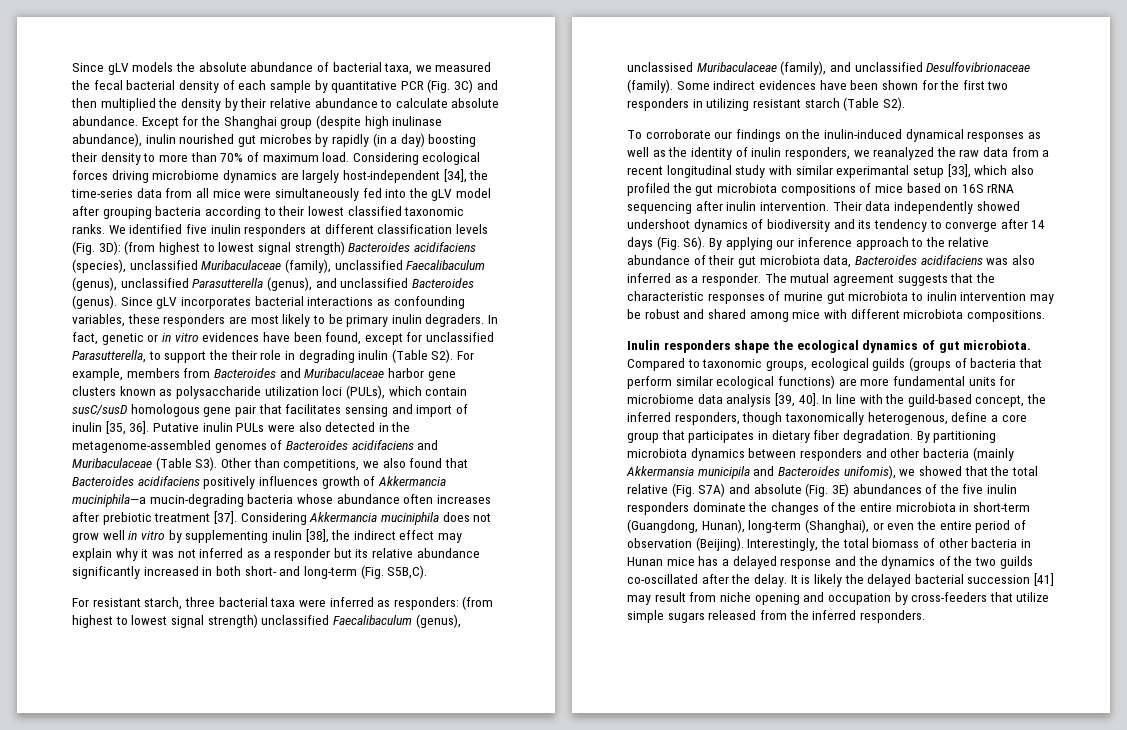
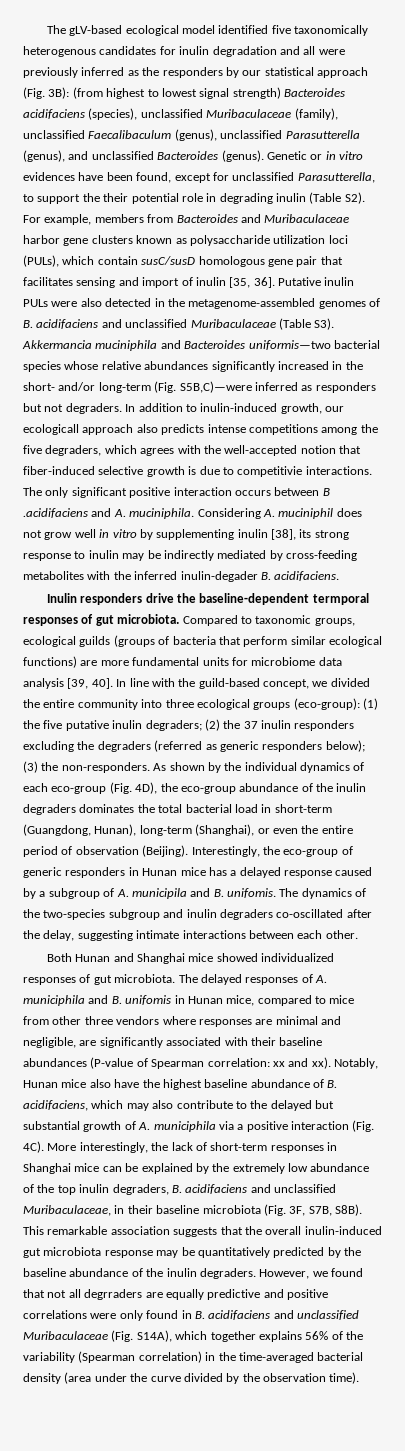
[72,62,492,75] [71,79,498,93] [71,98,500,111] [72,115,443,129] [72,133,477,147] [71,152,481,165] [72,169,489,183] [71,188,492,201] [72,206,465,219] [72,224,488,237] [72,241,121,255] Since gLV models the absolute abundance of bacterial taxa, we measured the fecal bacterial density of each sample by quantitative PCR (Fig. 3C) and then multiplied the density by their relative abundance to calculate absolute abundance. Except for the Shanghai group (despite high inulinase abundance), inulin nourished gut microbes by rapidly (in a day) boosting their density to more than 70% of maximum load. Considering ecological forces driving microbiome dynamics are largely host-independent [34], the time-series data from all mice were simultaneously fed into the gLV model after grouping bacteria according to their lowest classified taxonomic ranks. We identified five inulin responders at different classification levels (Fig. 3D): -> [46,25,369,36] [23,46,345,57] [23,67,368,78] [23,87,70,99] The gLV-based ecological model identified five taxonomically heterogenous candidates for inulin degradation and all were previously inferred as the responders by our statistical approach (Fig. 3B):
[120,296,465,309] [72,314,499,327] [72,332,144,345] Since gLV incorporates bacterial interactions as confounding variables, these responders are most likely to be primary inulin degraders. In fact, genetic -> [266,151,307,160] Genetic
(257, 355) none -> [131,193,179,204] potential
[285,440,439,450] Bacteroides acidifaciens and -> [23,319,188,329] B. acidifaciens and unclassified
[220,458,468,471] [72,476,446,489] [72,494,491,507] [72,511,439,525] Other than competitions, we also found that Bacteroides acidifaciens positively influences growth of Akkermancia muciniphila—a mucin-degrading bacteria whose abundance often increases after prebiotic treatment [37]. Considering Akkermancia muciniphila -> [22,340,380,351] [23,361,363,372] [23,381,376,393] [23,403,344,414] [23,424,378,435] [23,445,361,456] [23,466,372,477] [23,487,330,498] [23,508,334,519] Akkermancia muciniphila and Bacteroides uniformis—two bacterial species whose relative abundances significantly increased in the short- and/or long-term (Fig. S5B,C)—were inferred as responders but not degraders. In addition to inulin-induced growth, our ecologicall approach also predicts intense competitions among the five degraders, which agrees with the well-accepted notion that fiber-induced selective growth is due to competitivie interactions. The only significant positive interaction occurs between B .acidifaciens and A. muciniphila. Considering A. muciniphil
[331,530,463,543] [72,548,480,561] [72,565,428,579] [72,596,494,610] [72,614,461,628] [627,61,1031,75] [627,79,1009,93] [627,97,905,111] [627,129,1041,142] [627,147,1050,160] [627,164,1034,178] [627,183,1015,196] [627,201,1020,214] [627,219,1046,232] [627,236,990,250] [627,255,1035,268] [627,273,995,286] [627,291,909,304] the indirect effect may explain why it was not inferred as a responder but its relative abundance significantly increased in both short- and long-term (Fig. S5B,C). // For resistant starch, three bacterial taxa were inferred as responders: (from highest to lowest signal strength) unclassified Faecalibaculum (genus), unclassised Muribaculaceae (family), and unclassified Desulfovibrionaceae (family). Some indirect evidences have been shown for the first two responders in utilizing resistant starch (Table S2). // To corroborate our findings on the inulin-induced dynamical responses as well as the identity of inulin responders, we reanalyzed the raw data from a recent longitudinal study with similar experimantal setup [33], which also profiled the gut microbiota compositions of mice based on 16S rRNA sequencing after inulin intervention. Their data independently showed undershoot dynamics of biodiversity and its tendency to converge after 14 days (Fig. S6). By applying our inference approach to the relative abundance of their gut microbiota data, Bacteroides acidifaciens was also inferred as a responder. The mutual agreement suggests that the characteristic responses of murine gut microbiota -> [299,529,349,540] [23,553,71,561] its strong response
[960,292,1054,304] [627,309,1045,322] [627,340,919,353] intervention may be robust and shared among mice with different microbiota compositions. // Inulin responders shape the ecological dynamics -> [122,550,357,561] [23,571,340,582] [46,593,369,605] [23,617,78,626] may be indirectly mediated by cross-feeding metabolites with the inferred inulin-degader B. acidifaciens. // Inulin responders drive the baseline-dependent termporal responses
[1027,394,1047,404] [627,412,1027,425] [627,430,997,443] [627,447,1014,461] [626,465,1038,479] [627,483,1018,497] [627,502,956,515] the inferred responders, though taxonomically heterogenous, define a core group that participates in dietary fiber degradation. By partitioning microbiota dynamics between responders and other bacteria (mainly Akkermansia municipila and Bacteroides unifomis), we showed that the total relative (Fig. S7A) and absolute (Fig. 3E) abundances of the five inulin responders dominate the changes of the entire microbiota -> [312,678,370,687] [23,698,378,710] [23,719,355,731] [23,740,365,752] [23,761,365,773] [23,782,367,794] [23,804,258,815] we divided the entire community into three ecological groups (eco-group): (1) the five putative inulin degraders; (2) the 37 inulin responders excluding the degraders (referred as generic responders below); (3) the non-responders. As shown by the individual dynamics of each eco-group (Fig. 4D), the eco-group abundance of the inulin degraders dominates the total bacterial load
[842,538,1018,548] total biomass of other bacteria -> [283,846,353,857] [23,867,126,878] eco-group of generic responders
[834,556,1033,569] [627,573,1055,587] [627,592,1050,605] [627,610,925,623] and the dynamics of the two guilds co-oscillated after the delay. It is likely the delayed bacterial succession [41] may result from niche opening and occupation by cross-feeders that utilize simple sugars released from the inferred responders. -> [335,867,373,876] [23,888,367,899] [23,909,372,920] [23,930,358,941] [46,953,335,964] [23,974,327,985] [23,995,355,1006] [23,1016,341,1027] [23,1037,323,1048] [23,1057,378,1069] [23,1079,338,1090] [23,1100,334,1111] [23,1120,375,1132] [23,1141,337,1153] [23,1163,370,1174] [23,1184,336,1195] [23,1204,362,1216] [23,1226,382,1237] [23,1247,361,1258] [23,1268,363,1279] [23,1289,328,1300] [23,1310,359,1321] [23,1330,363,1342] [23,1351,364,1363] [23,1372,360,1384] caused by a subgroup of A. municipila and B. unifomis. The dynamics of the two-species subgroup and inulin degraders co-oscillated after the delay, suggesting intimate interactions between each other. // Both Hunan and Shanghai mice showed individualized responses of gut microbiota. The delayed responses of A. municiphila and B. unifomis in Hunan mice, compared to mice from other three vendors where responses are minimal and negligible, are significantly associated with their baseline abundances (P-value of Spearman correlation: xx and xx). Notably, Hunan mice also have the highest baseline abundance of B. acidifaciens, which may also contribute to the delayed but substantial growth of A. municiphila via a positive interaction (Fig. 4C). More interestingly, the lack of short-term responses in Shanghai mice can be explained by the extremely low abundance of the top inulin degraders, B. acidifaciens and unclassified Muribaculaceae, in their baseline microbiota (Fig. 3F, S7B, S8B). This remarkable association suggests that the overall inulin-induced gut microbiota response may be quantitatively predicted by the baseline abundance of the inulin degraders. However, we found that not all degrraders are equally predictive and positive correlations were only found in B. acidifaciens and unclassified Muribaculaceae (Fig. S14A), which together explains 56% of the variability (Spearman correlation) in the time-averaged bacterial density (area under the curve divided by the observation time).

